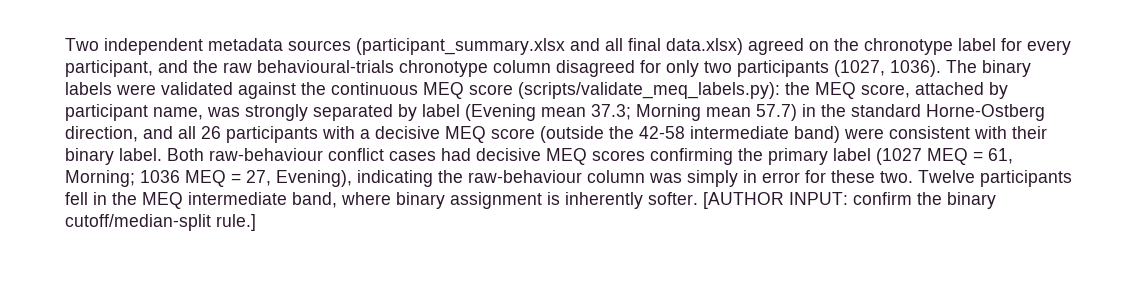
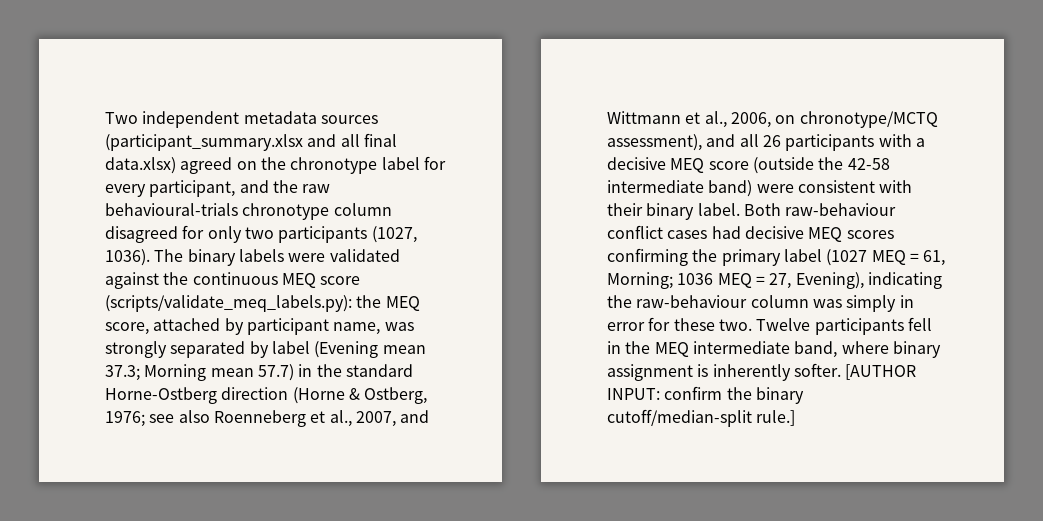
[65,126,138,142] direction, -> [221,387,428,404] [105,410,430,427] [607,111,938,128] [607,134,702,151] direction (Horne & Ostberg, 1976; see also Roenneberg et al., 2007, and Wittmann et al., 2006, on chronotype/MCTQ assessment),

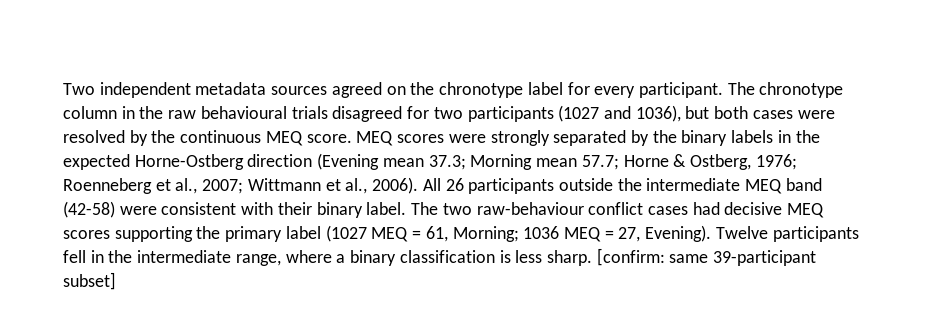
[105,133,397,151] [105,157,176,174] (participant_summary.xlsx and all final data.xlsx) -> (328, 90) none
[149,180,331,197] [105,203,392,220] participant, and the raw behavioural-trials chronotype column -> [638,82,844,98] [63,106,328,119] participant. The chronotype column in the raw behavioural trials
[207,226,242,243] only -> (430, 112) none
[371,226,417,243] [105,249,400,266] [105,272,361,289] [105,295,420,312] [105,318,414,335] [105,341,310,358] (1027, 1036). The binary labels were validated against the continuous MEQ score (scripts/validate_meq_labels.py): the MEQ score, attached by participant name, was strongly separated by label -> [558,105,835,122] [63,130,820,146] [63,154,313,170] (1027 and 1036), but both cases were resolved by the continuous MEQ score. MEQ scores were strongly separated by the binary labels in the expected Horne-Ostberg direction
[257,364,413,381] [105,387,345,404] 57.7) in the standard Horne-Ostberg direction (Horne -> [581,155,669,170] 57.7; Horne
[149,410,210,423] see also -> (797, 162) none
[355,410,430,427] 2007, and -> [202,179,244,194] 2007;
[730,111,938,128] [607,134,925,151] [607,157,890,174] [607,180,753,197] 2006, on chronotype/MCTQ assessment), and all 26 participants with a decisive MEQ score (outside the 42-58 intermediate band) -> [372,177,822,194] [63,201,115,218] 2006). All 26 participants outside the intermediate MEQ band (42-58)
[743,203,781,216] Both -> [411,202,472,215] The two
[607,248,688,266] confirming -> [114,226,193,242] supporting
[795,272,942,289] [607,295,914,312] [607,317,752,331] Evening), indicating the raw-behaviour column was simply in error for these two. -> [645,225,712,242] Evening).
[654,341,941,358] [607,363,917,381] [607,386,804,404] [607,409,796,427] MEQ intermediate band, where binary assignment is inherently softer. [AUTHOR INPUT: confirm the binary cutoff/median-split rule.] -> [137,248,817,266] [63,272,116,290] intermediate range, where a binary classification is less sharp. [confirm: same 39-participant subset]

